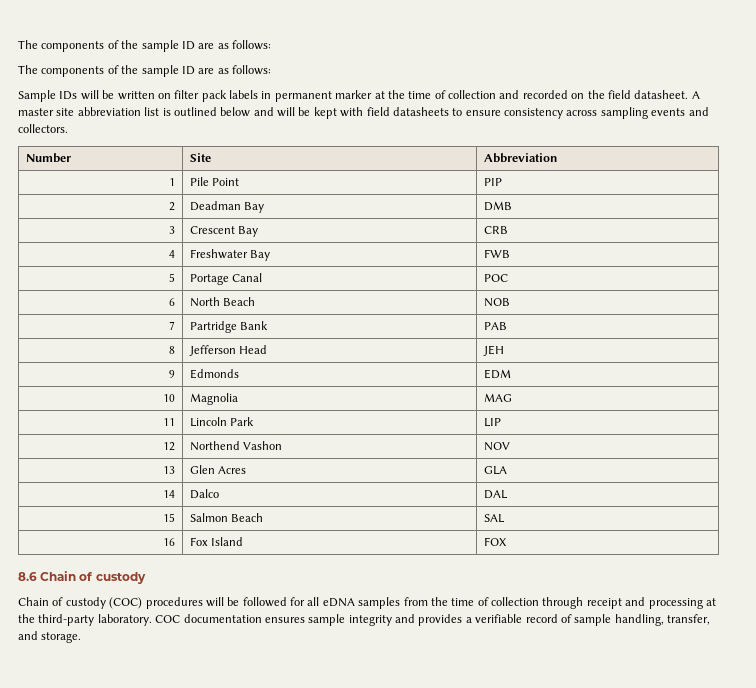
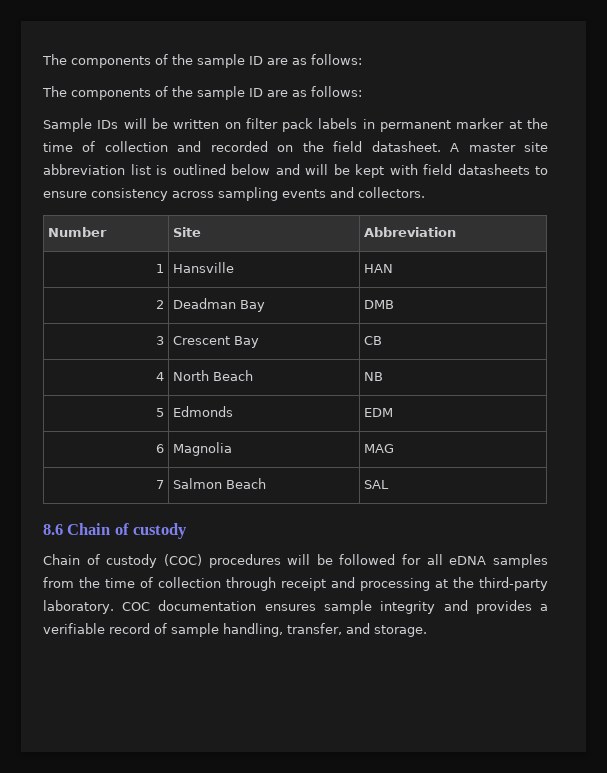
[189,177,239,186] [483,178,502,186] Pile Point | PIP -> [173,262,235,273] [364,264,394,273] Hansville | HAN
[483,226,508,234] CRB -> [364,336,383,345] CB
[189,249,270,261] [483,249,510,258] [169,273,176,282] [189,273,262,285] [483,274,508,282] [169,298,176,306] [189,297,255,307] [483,298,510,307] [169,321,176,330] [189,321,268,333] [483,322,507,330] [169,346,176,354] [188,345,267,356] [482,345,504,356] [169,370,176,378] Freshwater Bay | FWB // 5 | Portage Canal | POC // 6 | North Beach | NOB // 7 | Partridge Bank | PAB // 8 | Jefferson Head | JEH // 9 -> [173,370,254,381] [364,372,384,381] [155,408,164,417] North Beach | NB // 5
[163,394,176,402] 10 -> [155,444,164,453] 6
[163,418,176,426] [189,417,254,427] [483,418,501,427] [163,442,176,451] [189,441,282,451] [483,442,510,451] [163,466,176,474] [189,465,246,474] [483,466,507,475] [163,490,176,498] [189,489,219,499] [483,490,508,499] [163,513,176,522] 11 | Lincoln Park | LIP // 12 | Northend Vashon | NOV // 13 | Glen Acres | GLA // 14 | Dalco | DAL // 15 -> [155,480,164,489] 7
[163,538,176,546] [189,537,243,546] [483,537,507,546] // 16 | Fox Island | FOX -> (390, 484) none

